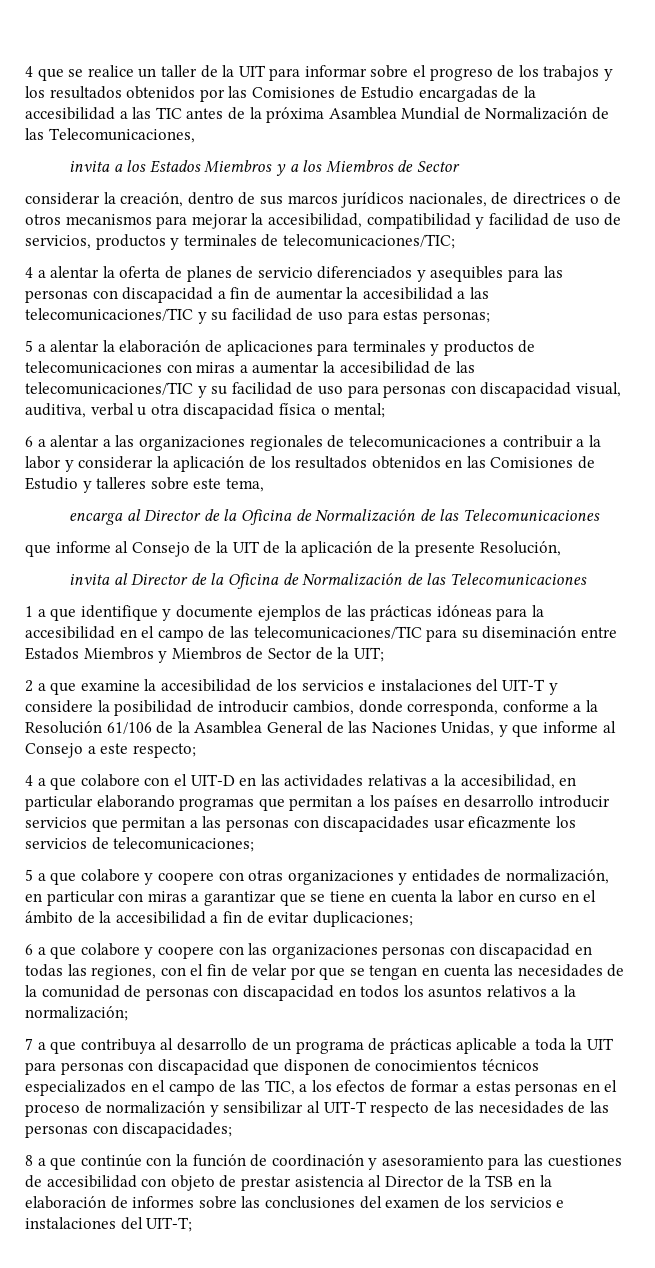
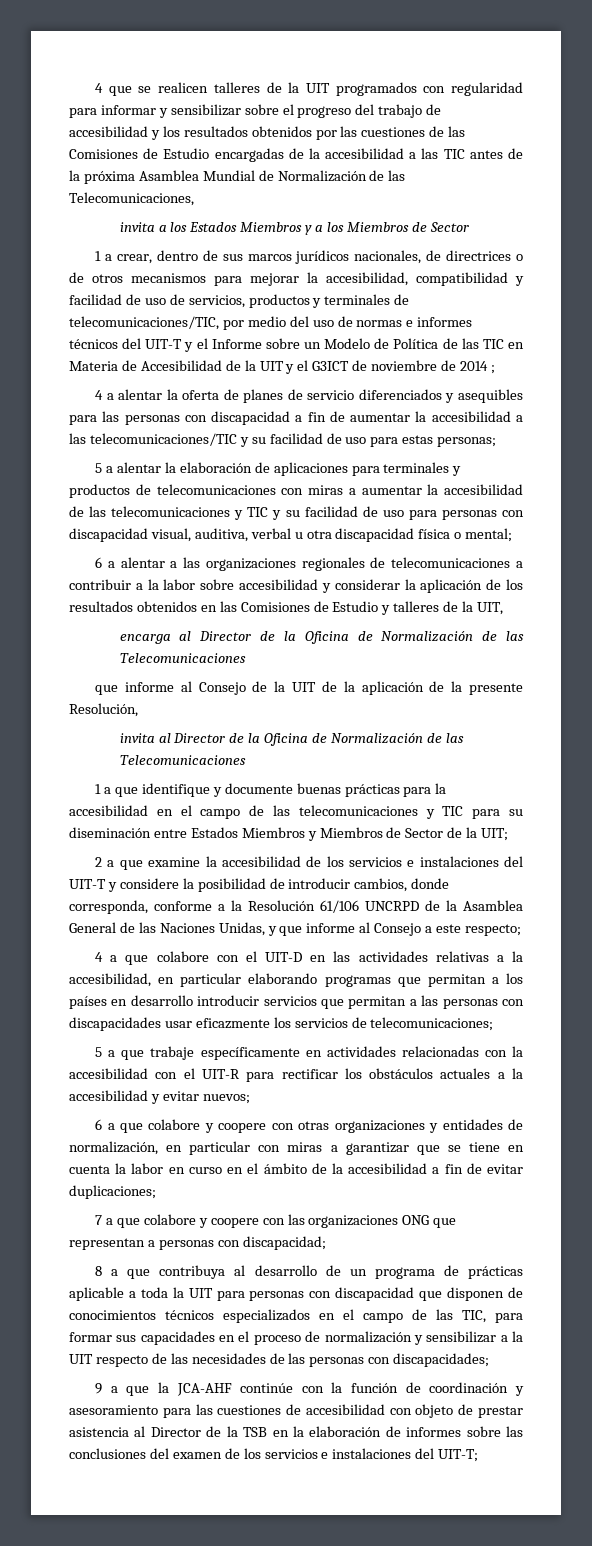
[87,65,600,81] realice un taller de la UIT para informar sobre el progreso de los trabajos -> [158,82,524,96] [69,104,442,118] [69,126,148,137] realicen talleres de la UIT programados con regularidad para informar y sensibilizar sobre el progreso del trabajo de accesibilidad
(248, 92) none -> [361,126,466,137] cuestiones de las
[25,192,184,207] considerar la creación, -> [95,251,152,264] 1 a crear,
[282,234,455,249] telecomunicaciones/TIC; -> [69,316,473,330] [69,338,525,352] [69,360,495,374] telecomunicaciones/TIC, por medio del uso de normas e informes técnicos del UIT-T y el Informe sobre un Modelo de Política de las TIC en Materia de Accesibilidad de la UIT y el G3ICT de noviembre de 2014 ;
[25,382,193,395] telecomunicaciones/TIC -> [111,506,269,520] telecomunicaciones y TIC
(61, 462) none -> [200,579,319,590] sobre accesibilidad
[150,477,264,492] sobre este tema, -> [443,601,504,615] de la UIT,
[257,605,492,621] ejemplos de las prácticas idóneas -> [296,783,400,797] buenas prácticas
[253,626,422,639] telecomunicaciones/TIC -> [298,805,464,819] telecomunicaciones y TIC
(152, 728) none -> [365,901,419,911] UNCRPD
(77, 878) none -> [150,1046,523,1060] [69,1068,523,1082] [69,1090,250,1104] [95,1119,143,1133] trabaje específicamente en actividades relacionadas con la accesibilidad con el UIT-R para rectificar los obstáculos actuales a la accesibilidad y evitar nuevos; // 6 a que
[25,944,33,955] 6 -> [95,1215,103,1225] 7
[382,943,593,959] [25,964,625,980] [25,985,577,1001] [25,1006,128,1021] [25,1038,33,1050] personas con discapacidad en todas las regiones, con el fin de velar por que se tengan en cuenta las necesidades de la comunidad de personas con discapacidad en todos los asuntos relativos a la normalización; // 7 -> [402,1215,457,1228] [69,1236,326,1250] [95,1266,103,1276] ONG que representan a personas con discapacidad; // 8
[299,1080,579,1096] a los efectos de formar a estas personas -> [495,1313,523,1323] [69,1331,215,1345] para formar sus capacidades
[306,1101,367,1113] al UIT-T -> [500,1331,524,1342] [69,1354,93,1364] a la UIT
[25,1155,77,1170] 8 a que -> [95,1382,232,1396] 9 a que la JCA-AHF

